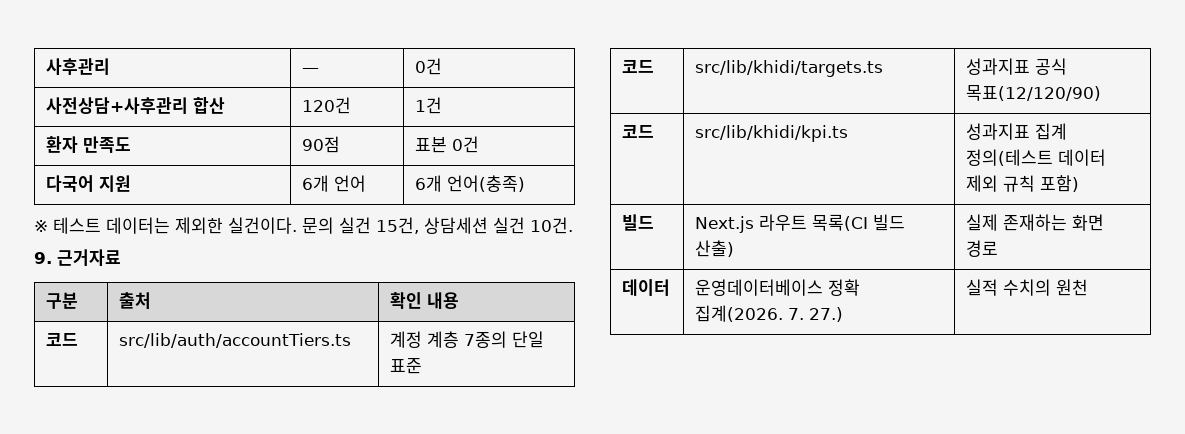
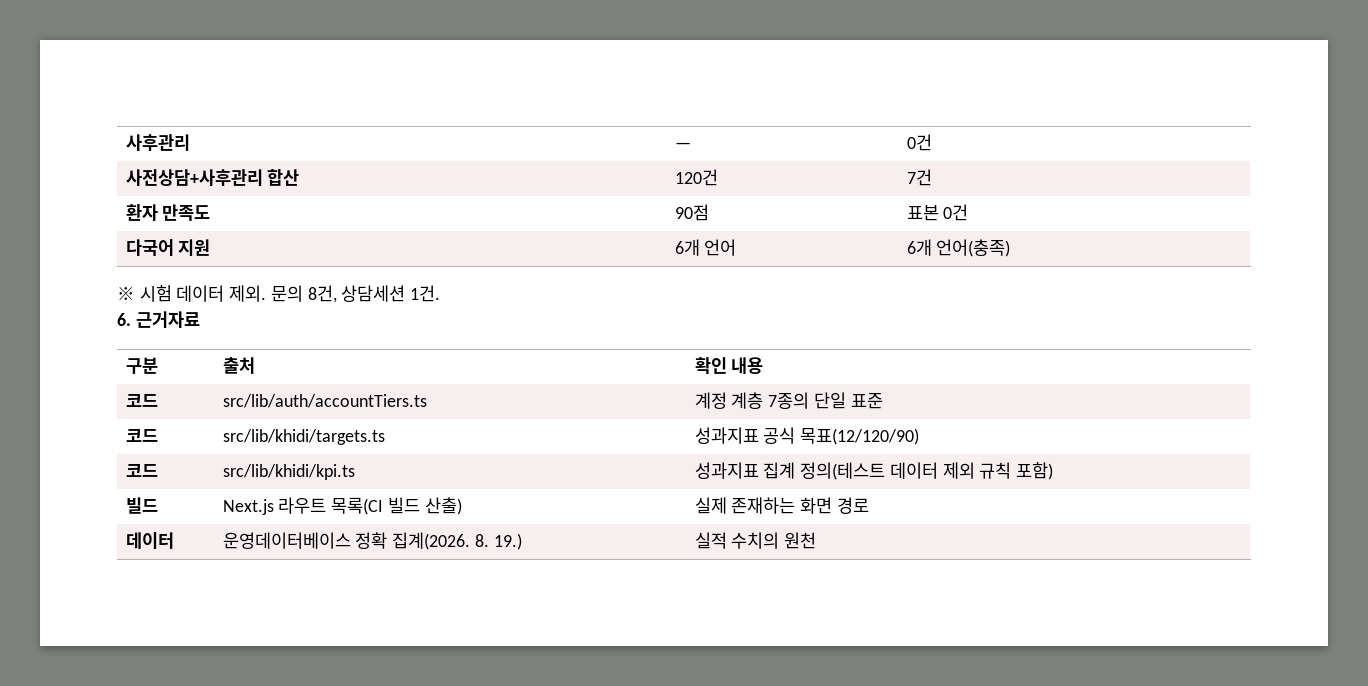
[415,97,443,114] 1건 -> [906,169,932,186] 7건
[53,217,573,234] [34,252,52,264] 테스트 데이터는 제외한 실건이다. 문의 실건 15건, 상담세션 실건 10건. // 9. -> [139,285,441,303] [117,313,131,326] 시험 데이터 제외. 문의 8건, 상담세션 1건. // 6.
[788,307,844,322] 7. 27.) -> [474,533,522,550] 8. 19.)

